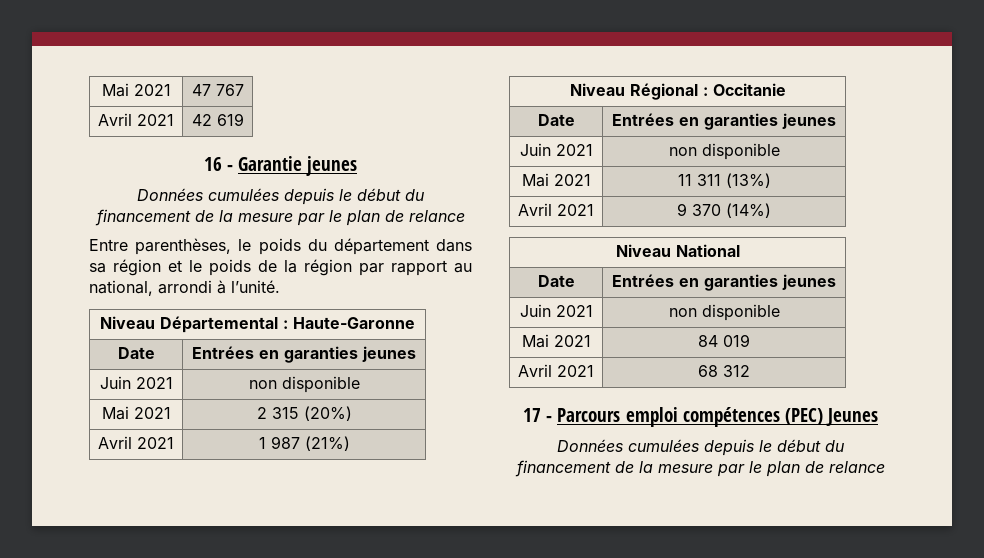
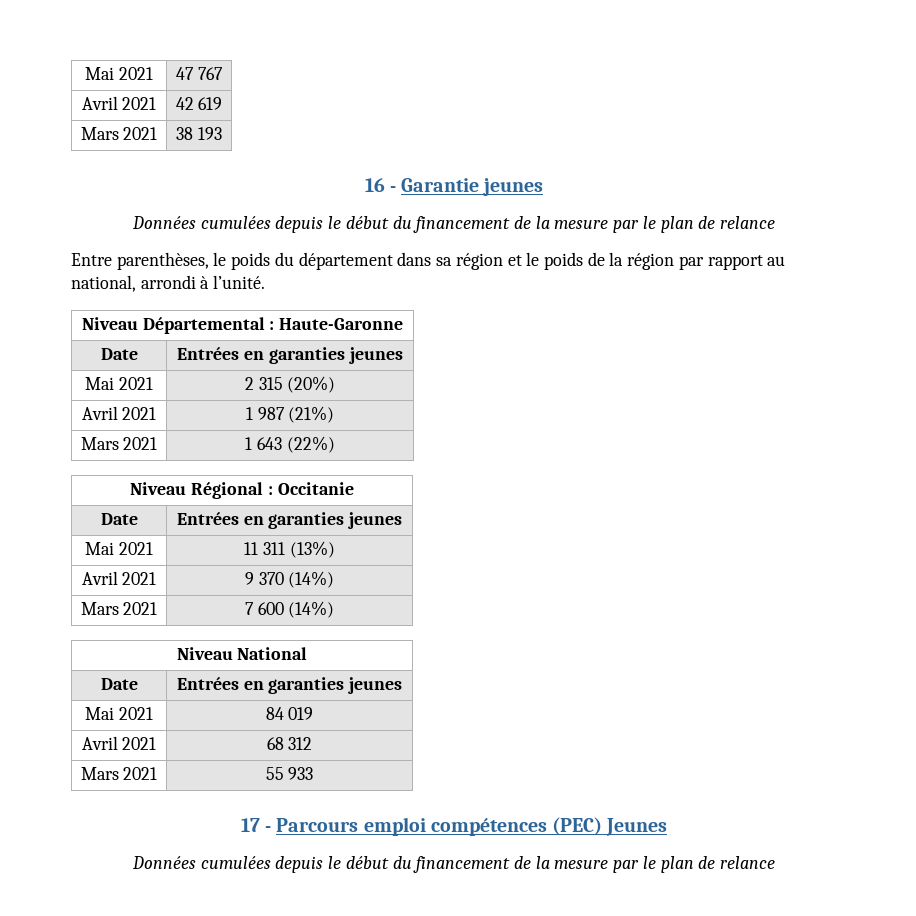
(244, 119) none -> [80,127,158,140] [176,127,222,140] // Mars 2021 | 38 193
[99,376,173,389] [248,376,360,393] // Juin 2021 | non disponible -> (403, 355) none
(350, 443) none -> [80,437,158,450] [245,436,335,453] // Mars 2021 | 1 643 (22%)
[519,143,593,156] [668,143,780,160] // Juin 2021 | non disponible -> (403, 520) none
(771, 210) none -> [80,602,158,615] [244,601,335,618] // Mars 2021 | 7 600 (14%)
[519,304,593,317] [668,304,780,321] // Juin 2021 | non disponible -> (403, 685) none
(750, 371) none -> [80,767,158,780] [265,767,314,780] // Mars 2021 | 55 933

